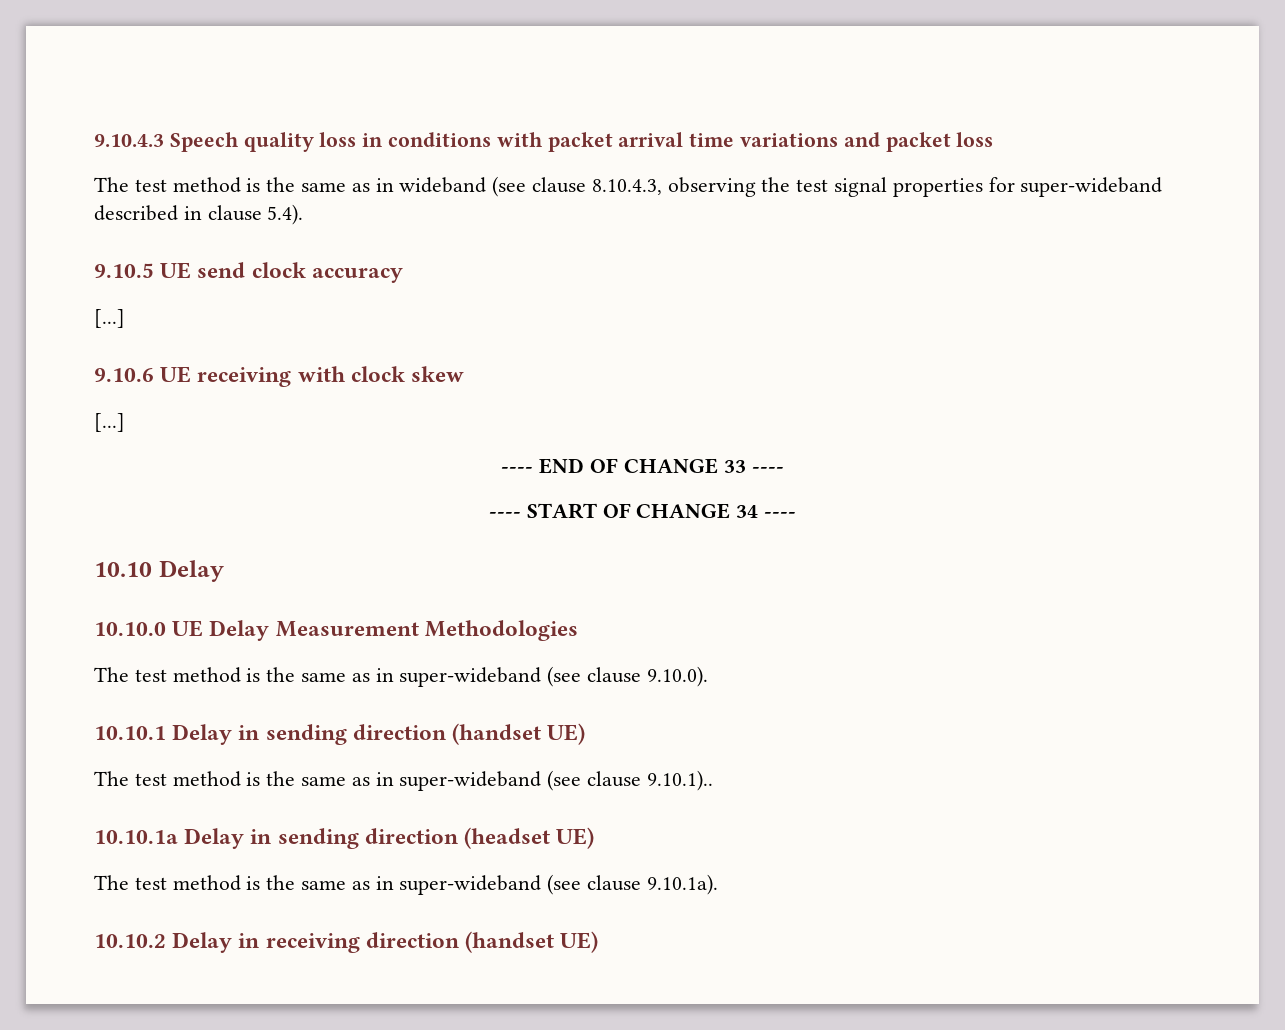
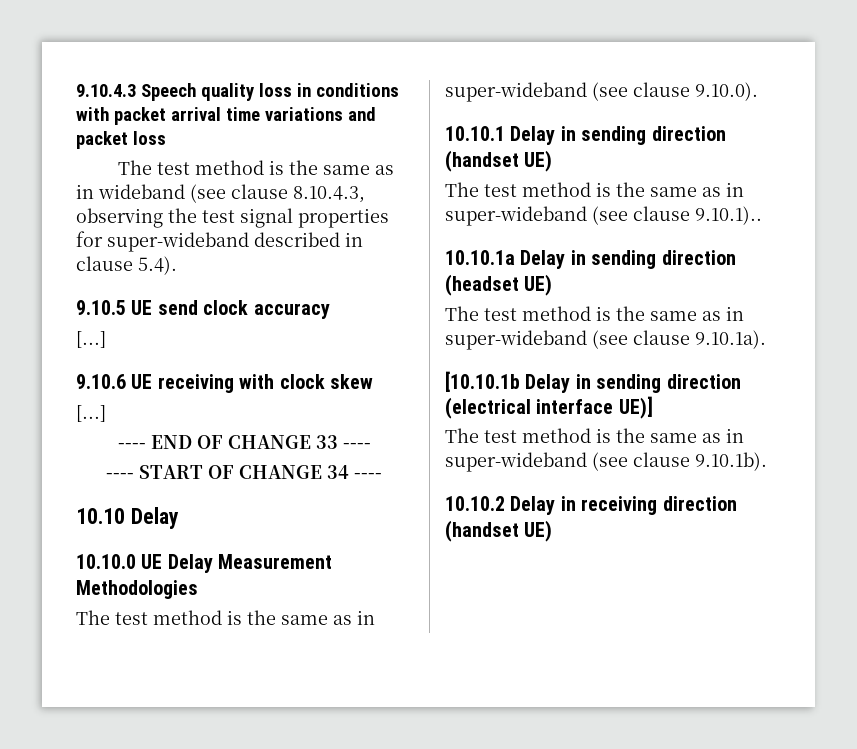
(718, 884) none -> [445,371,741,393] [445,396,653,419] [445,428,744,443] [445,452,767,472] // [10.10.1b Delay in sending direction (electrical interface UE)] // The test method is the same as in super-wideband (see clause 9.10.1b).

